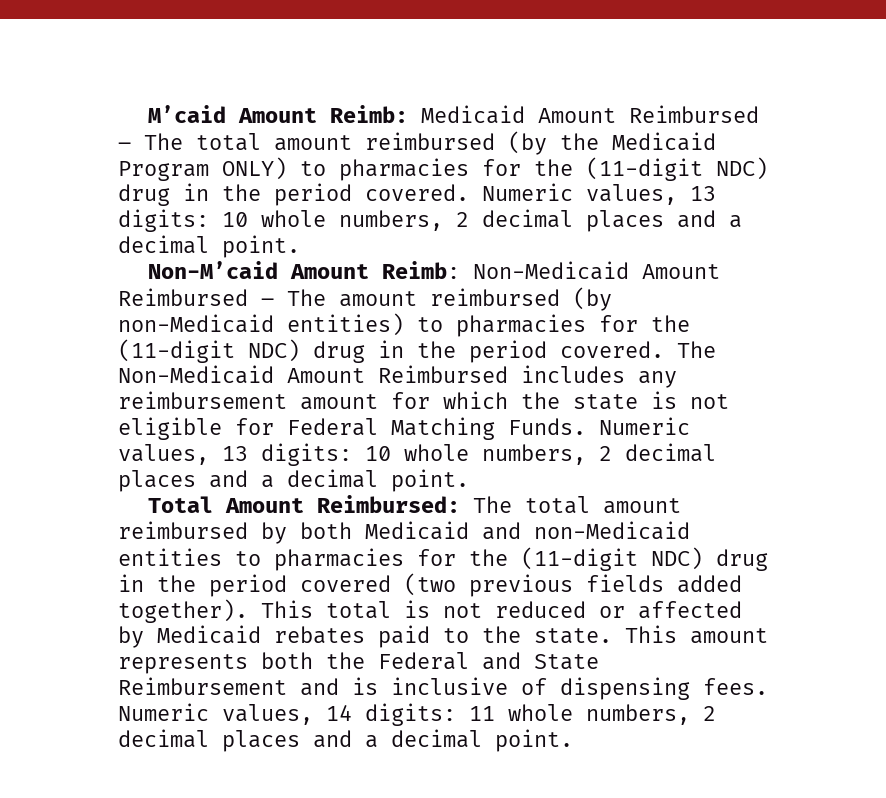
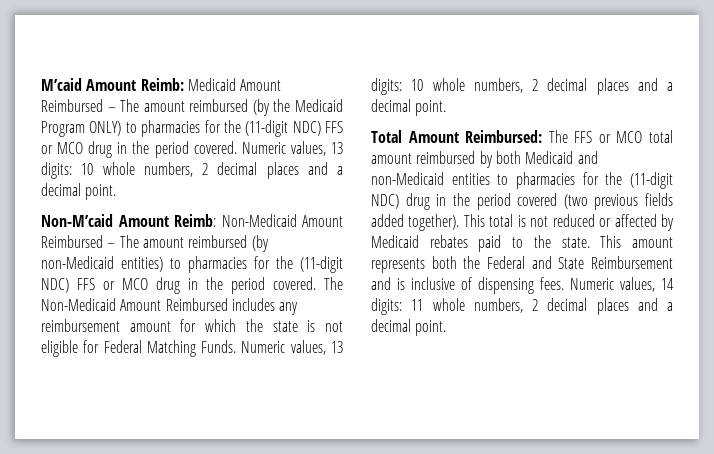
[196,133,261,151] total -> (140, 105) none
(768, 168) none -> [325,121,343,133] [41,142,84,154] FFS or MCO
(300, 350) none -> [77,278,148,290] FFS or MCO
(512, 504) none -> [574,131,643,143] FFS or MCO

